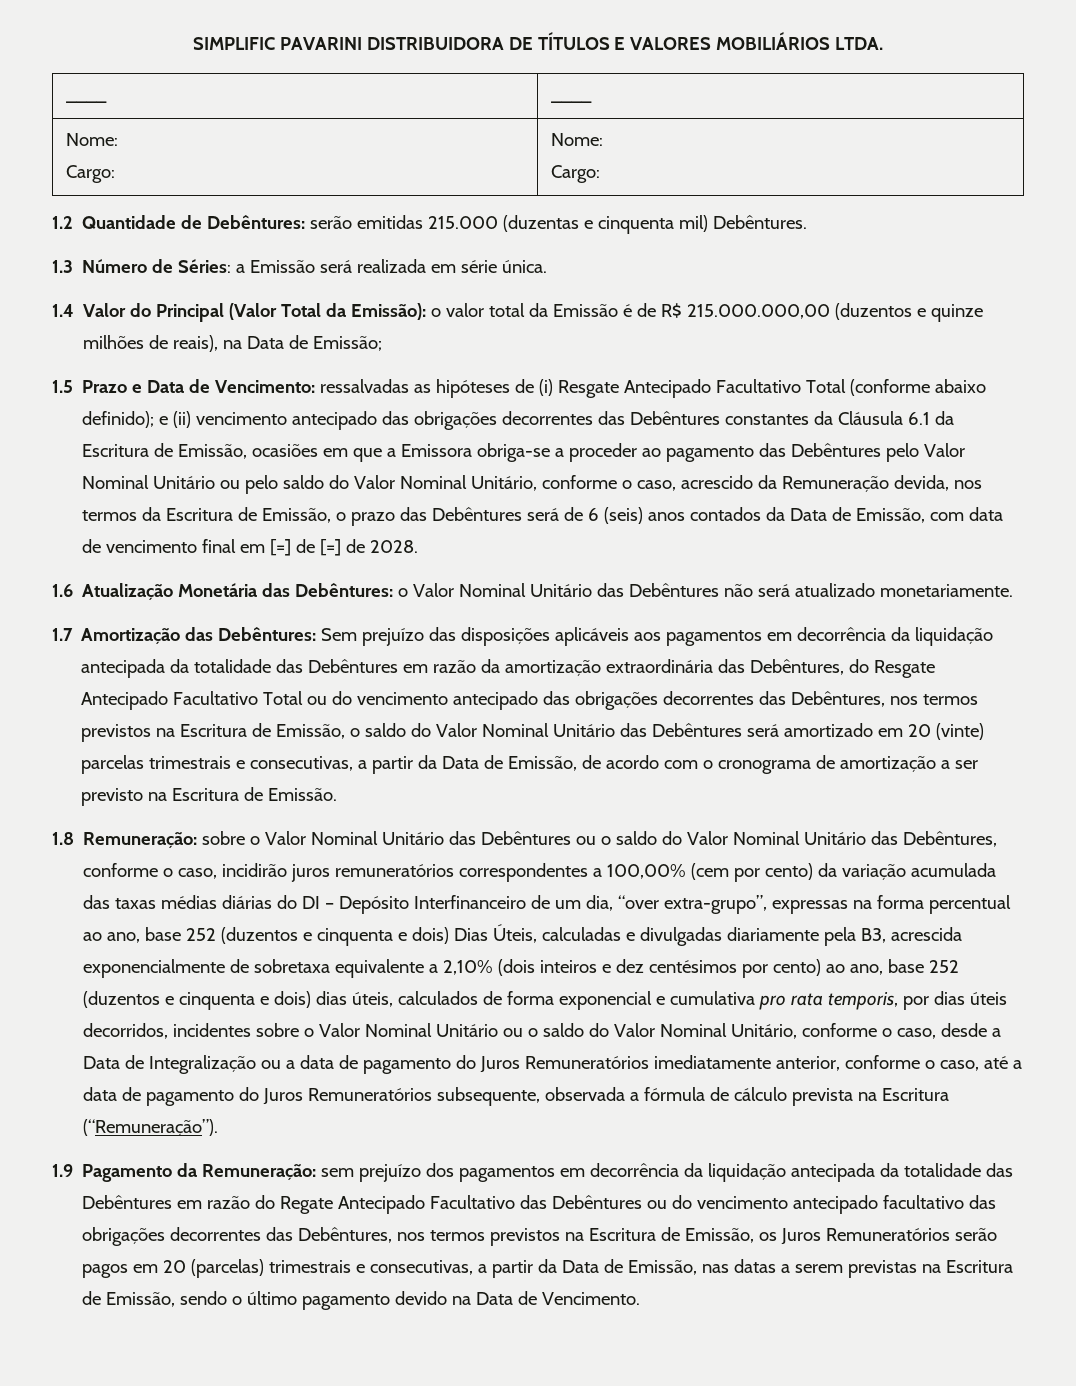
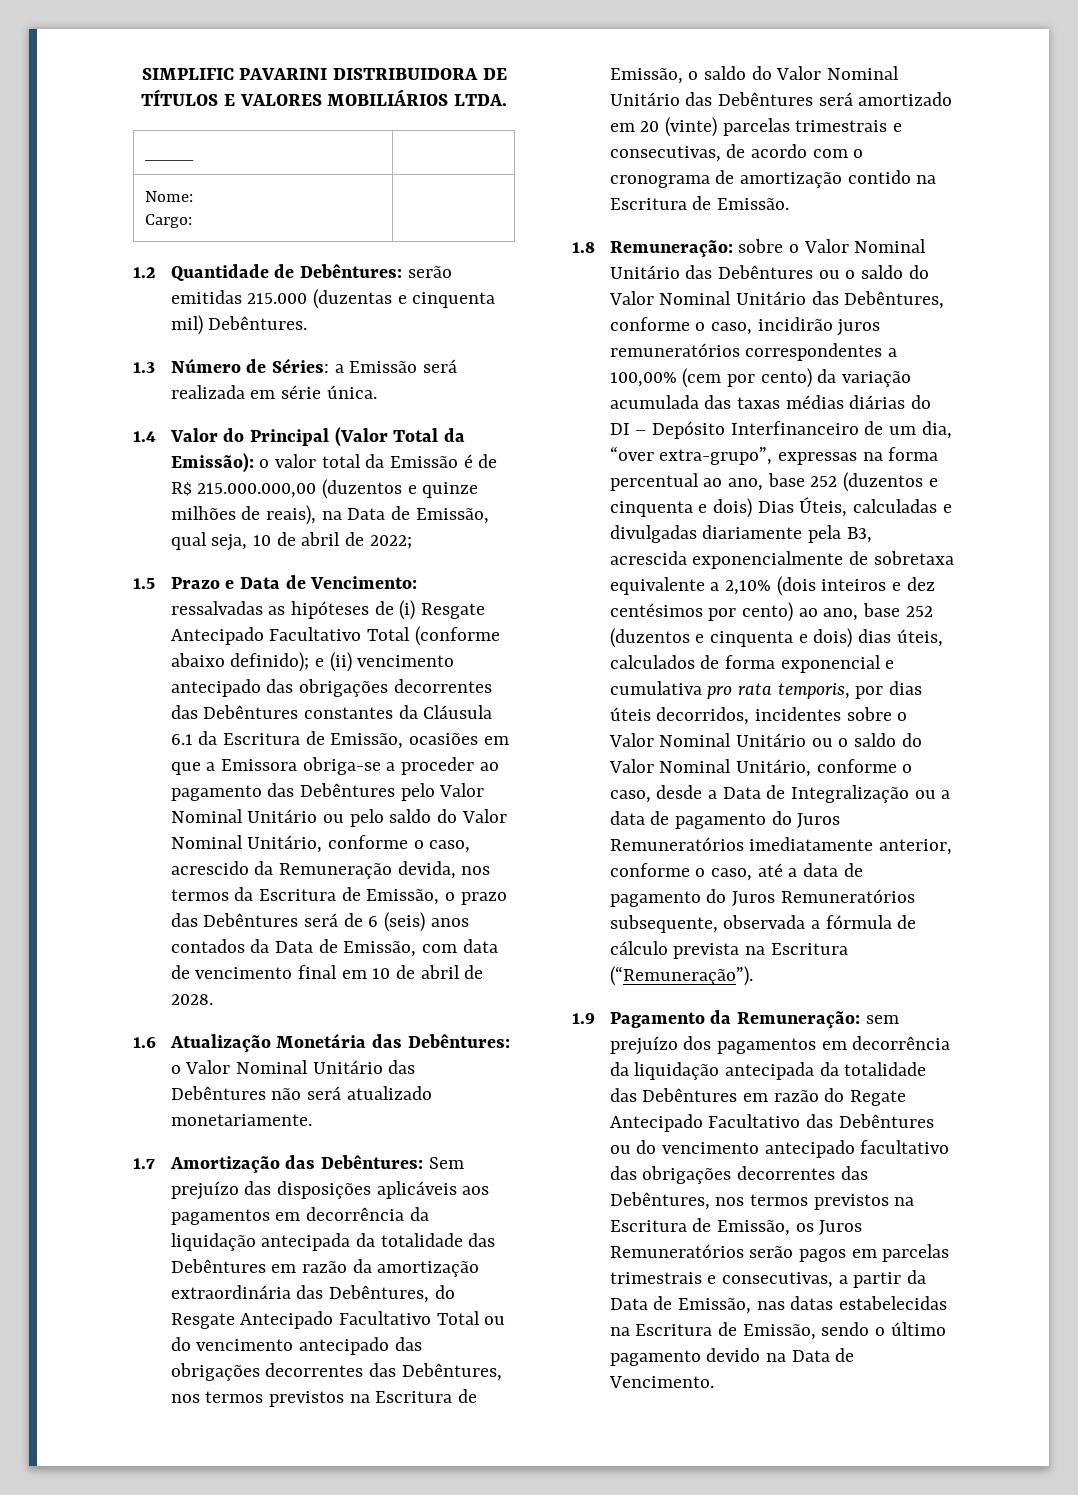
[550,101,592,103] ____ -> (194, 159) none
[550,133,603,146] [550,165,600,183] Nome: // Cargo: -> (192, 221) none
[313,336,383,351] Emissão; -> [415,508,489,524] [170,532,412,551] Emissão, qual seja, 10 de abril de 2022;
[270,539,342,556] [=] de [=] -> [372,965,460,979] 10 de abril
[358,755,578,774] a partir da Data de Emissão, -> (721, 154) none
[941,760,979,769] [81,788,144,806] a ser previsto -> [847,170,911,184] contido
[163,1259,265,1278] 20 (parcelas) -> [882,1244,950,1262] parcelas
[781,1260,918,1278] a serem previstas -> [839,1296,948,1310] estabelecidas

